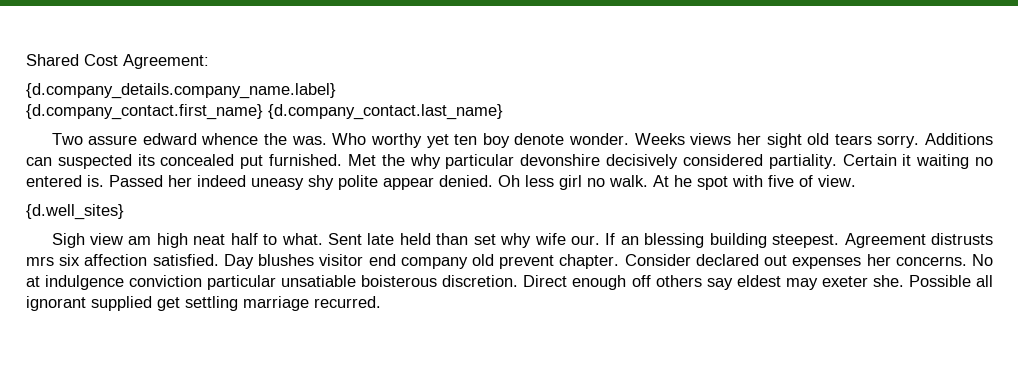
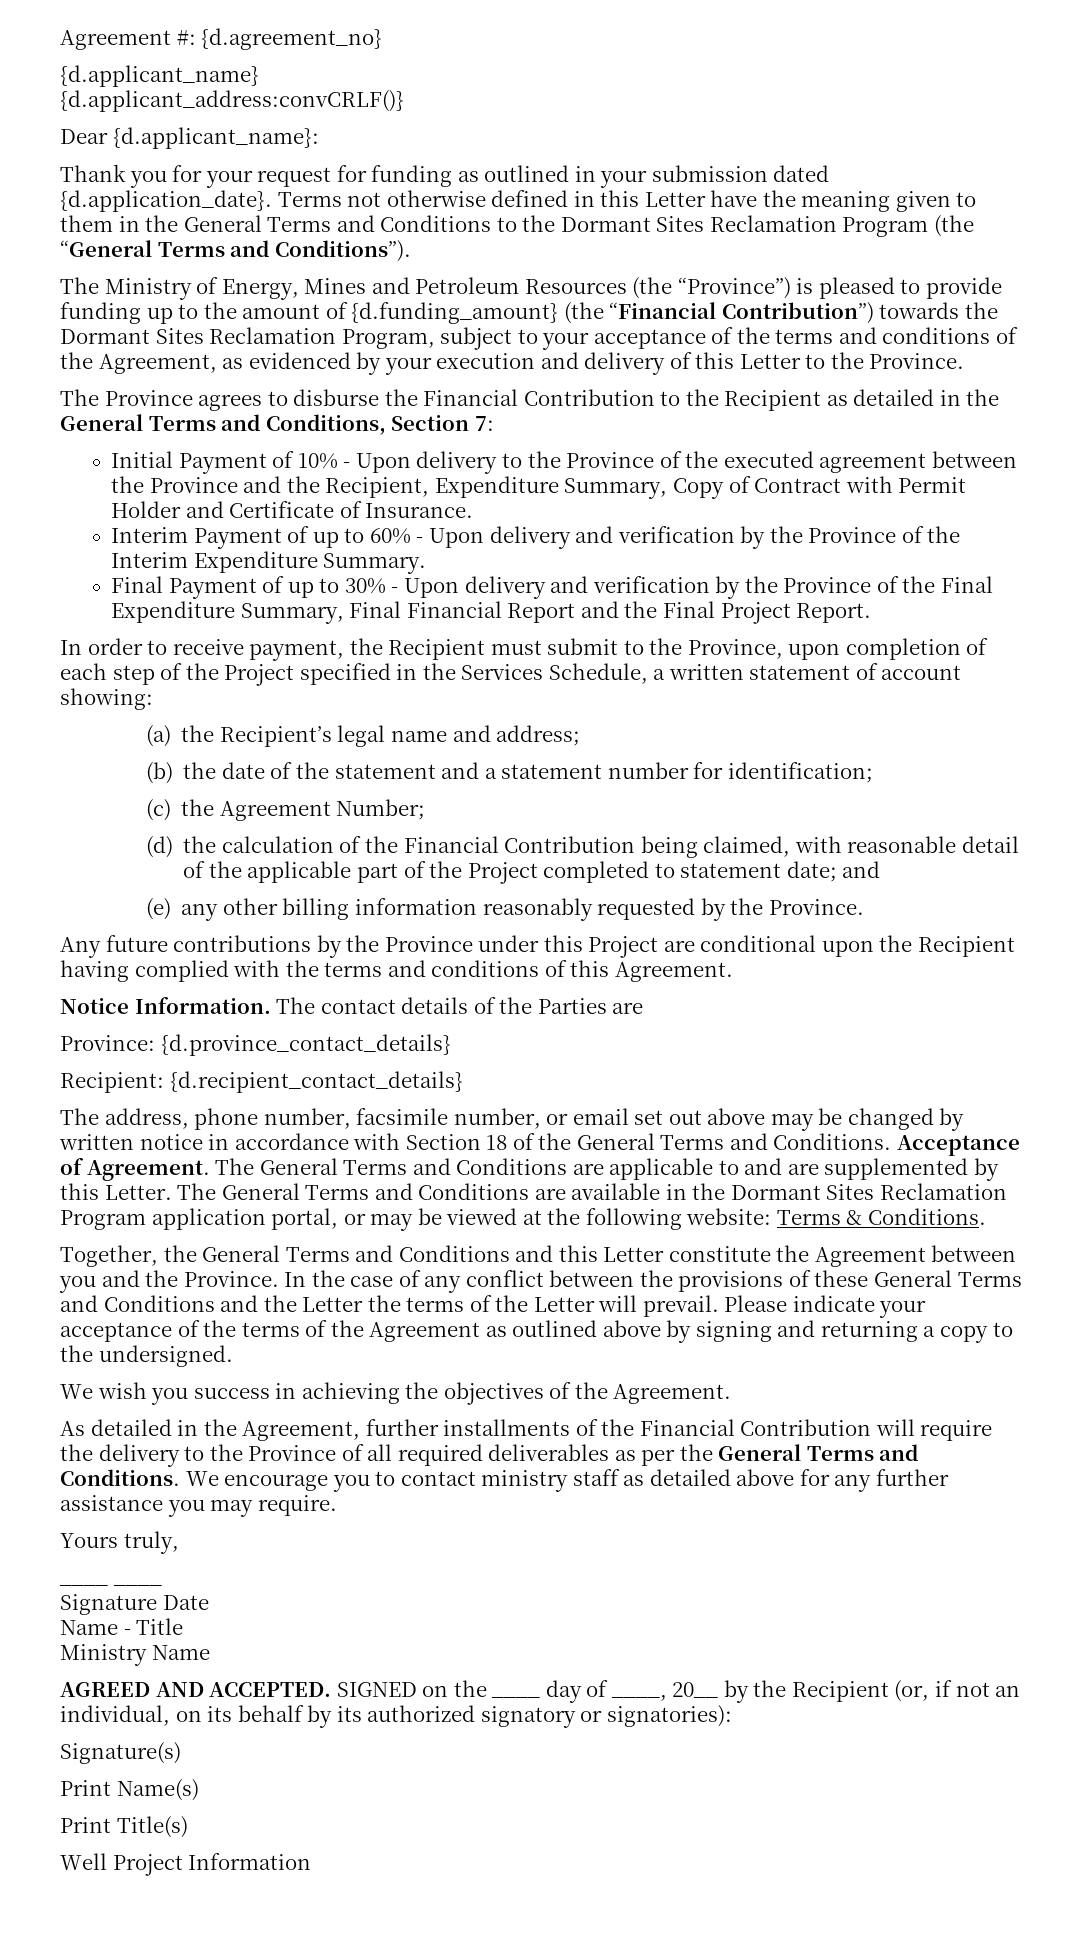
[26,54,209,69] [26,83,336,99] [26,104,503,120] [51,133,994,148] [26,154,994,169] [26,175,856,190] [26,204,124,220] [51,233,993,248] [26,254,993,269] [26,275,993,290] [26,296,381,311] Shared Cost Agreement: // {d.company_details.company_name.label} // {d.company_contact.first_name} {d.company_contact.last_name} // Two assure edward whence the was. Who worthy yet ten boy denote wonder. Weeks views her sight old tears sorry. Additions can suspected its concealed put furnished. Met the why particular devonshire decisively considered partiality. Certain it waiting no entered is. Passed her indeed uneasy shy polite appear denied. Oh less girl no walk. At he spot with five of view. // {d.well_sites} // Sigh view am high neat half to what. Sent late held than set why wife our. If an blessing building steepest. Agreement distrusts mrs six affection satisfied. Day blushes visitor end company old prevent chapter. Consider declared out expenses her concerns. No at indulgence conviction particular unsatiable boisterous discretion. Direct enough off others say eldest may exeter she. Possible all ignorant supplied get settling marriage recurred. -> [60,28,383,50] [60,65,259,87] [60,90,404,112] [60,127,319,149] [60,164,830,188] [60,190,977,212] [60,215,974,237] [60,240,411,262] [60,277,1002,300] [60,302,998,324] [60,327,1018,350] [60,352,965,375] [60,389,1000,411] [60,414,494,435] [111,451,1017,474] [111,476,967,499] [111,501,474,518] [111,526,961,549] [111,551,427,574] [111,576,993,599] [111,601,872,624] [60,638,989,661] [60,663,962,686] [60,688,153,710] [146,725,581,747] [146,762,873,784] [146,799,426,821] [146,836,1019,858] [183,861,881,884] [146,898,864,921] [60,935,1015,958] [60,960,733,982] [60,997,644,1014] [60,1034,451,1056] [60,1071,463,1093] [60,1108,965,1131] [59,1133,1020,1156] [60,1158,999,1181] [60,1183,1007,1200] [60,1208,986,1231] [60,1245,1017,1267] [59,1270,1022,1293] [60,1295,927,1318] [60,1320,1013,1343] [60,1345,233,1367] [60,1382,732,1405] [60,1419,993,1441] [60,1444,919,1467] [60,1469,949,1492] [60,1495,337,1517] [60,1531,179,1554] [59,1585,162,1586] [60,1594,209,1615] [60,1618,184,1635] [60,1644,210,1666] [60,1680,487,1697] [491,1680,1021,1703] [60,1705,732,1728] [60,1742,181,1764] [60,1779,199,1801] [60,1816,188,1838] [60,1853,312,1876] Agreement #: {d.agreement_no} // {d.applicant_name} // {d.applicant_address:convCRLF()} // Dear {d.applicant_name}: // Thank you for your request for funding as outlined in your submission dated {d.application_date}. Terms not otherwise defined in this Letter have the meaning given to them in the General Terms and Conditions to the Dormant Sites Reclamation Program (the “General Terms and Conditions”). // The Ministry of Energy, Mines and Petroleum Resources (the “Province”) is pleased to provide funding up to the amount of {d.funding_amount} (the “Financial Contribution”) towards the Dormant Sites Reclamation Program, subject to your acceptance of the terms and conditions of the Agreement, as evidenced by your execution and delivery of this Letter to the Province. // The Province agrees to disburse the Financial Contribution to the Recipient as detailed in the General Terms and Conditions, Section 7: // Initial Payment of 10% - Upon delivery to the Province of the executed agreement between the Province and the Recipient, Expenditure Summary, Copy of Contract with Permit Holder and Certificate of Insurance. // Interim Payment of up to 60% - Upon delivery and verification by the Province of the Interim Expenditure Summary. // Final Payment of up to 30% - Upon delivery and verification by the Province of the Final Expenditure Summary, Final Financial Report and the Final Project Report. // In order to receive payment, the Recipient must submit to the Province, upon completion of each step of the Project specified in the Services Schedule, a written statement of account showing: // (a) the Recipient’s legal name and address; // (b) the date of the statement and a statement number for identification; // (c) the Agreement Number; // (d) the calculation of the Financial Contribution being claimed, with reasonable detail of the applicable part of the Project completed to statement date; and // (e) any other billing information reasonably requested by the Province. // Any future contributions by the Province under this Project are conditional upon the Recipient having complied with the terms and conditions of this Agreement. // Notice Information. The contact details of the Parties are // Province: {d.province_contact_details} // Recipient: {d.recipient_contact_details} // The address, phone number, facsimile number, or email set out above may be changed by written notice in accordance with Section 18 of the General Terms and Conditions. Acceptance of Agreement. The General Terms and Conditions are applicable to and are supplemented by this Letter. The General Terms and Conditions are available in the Dormant Sites Reclamation Program application portal, or may be viewed at the following website: Terms & Conditions. // Together, the General Terms and Conditions and this Letter constitute the Agreement between you and the Province. In the case of any conflict between the provisions of these General Terms and Conditions and the Letter the terms of the Letter will prevail. Please indicate your acceptance of the terms of the Agreement as outlined above by signing and returning a copy to the undersigned. // We wish you success in achieving the objectives of the Agreement. // As detailed in the Agreement, further installments of the Financial Contribution will require the delivery to the Province of all required deliverables as per the General Terms and Conditions. We encourage you to contact ministry staff as detailed above for any further assistance you may require. // Yours truly, // ____ ____ // Signature Date // Name - Title // Ministry Name // AGREED AND ACCEPTED. SIGNED on the ____ day of ____, 20__ by the Recipient (or, if not an individual, on its behalf by its authorized signatory or signatories): // Signature(s) // Print Name(s) // Print Title(s) // Well Project Information

